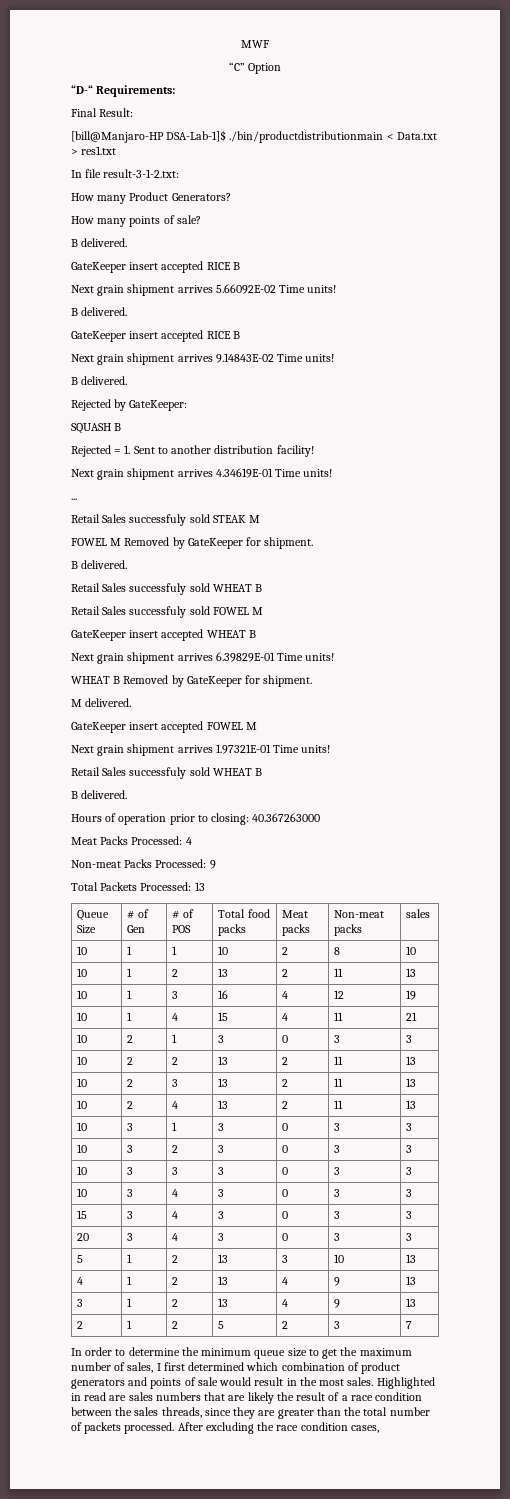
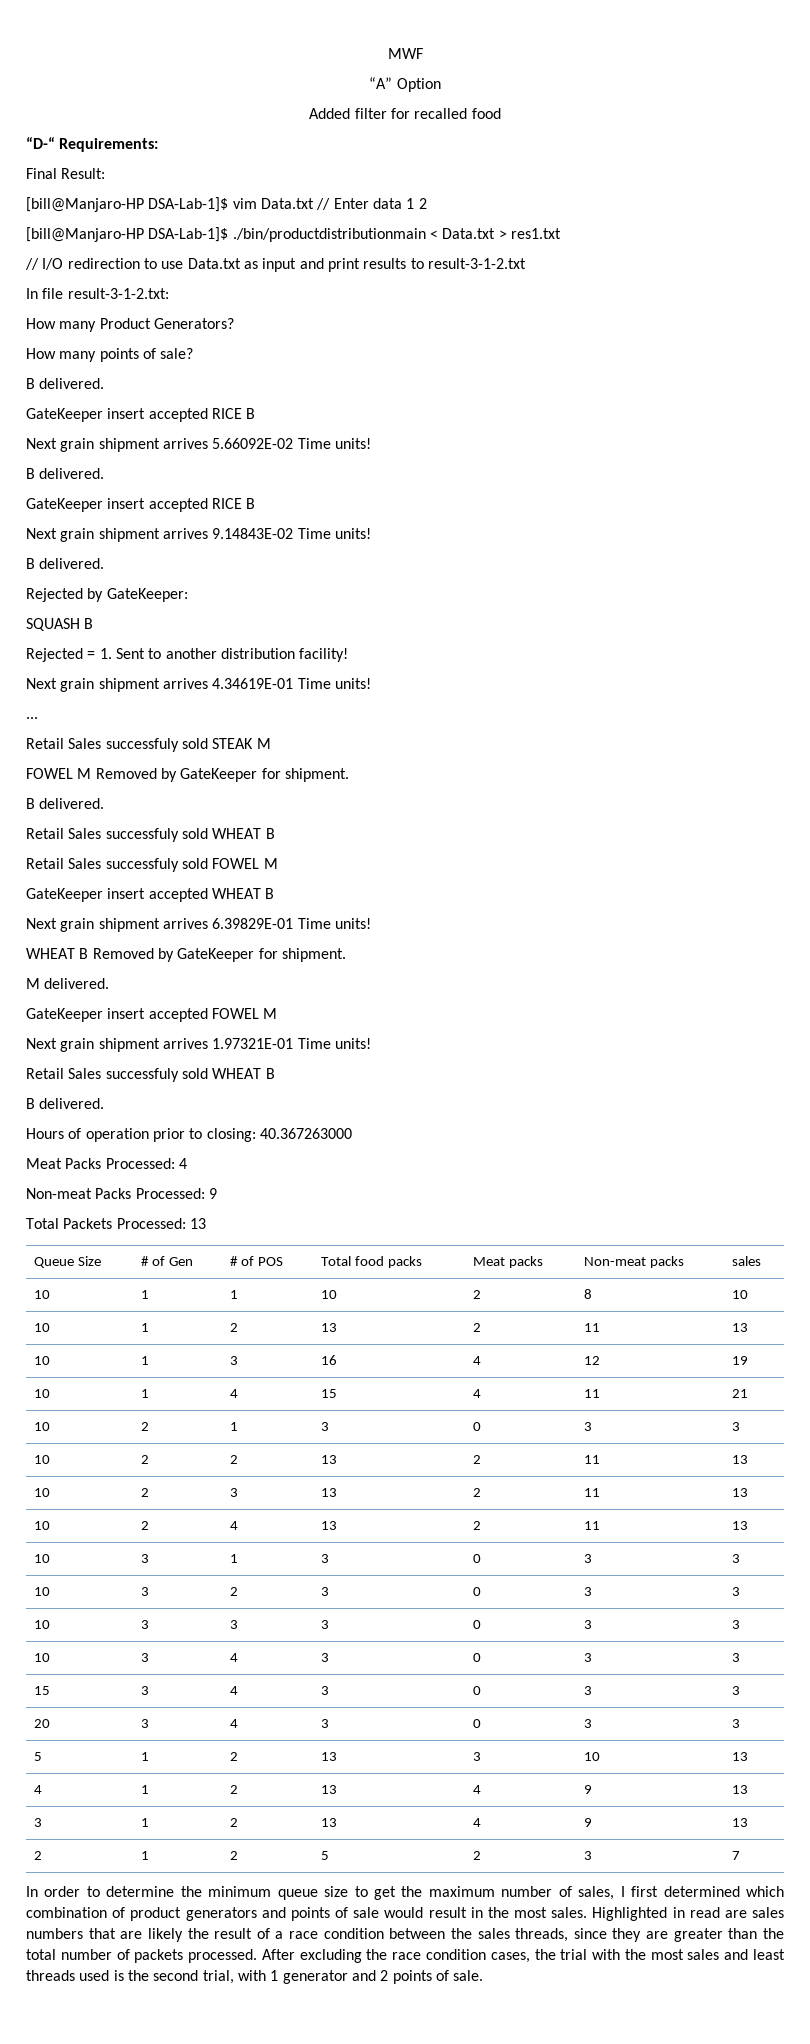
[228,62,245,71] “C” -> [369,77,393,89] “A”
(282, 68) none -> [309,108,501,119] // Added filter for recalled food
(134, 112) none -> [26,197,427,212] // [bill@Manjaro-HP DSA-Lab-1]$ vim Data.txt // Enter data 1 2
(117, 150) none -> [25,258,526,272] // // I/O redirection to use Data.txt as input and print results to result-3-1-2.txt
(379, 1429) none -> [534,1949,786,1960] [26,1970,484,1984] the trial with the most sales and least threads used is the second trial, with 1 generator and 2 points of sale.

